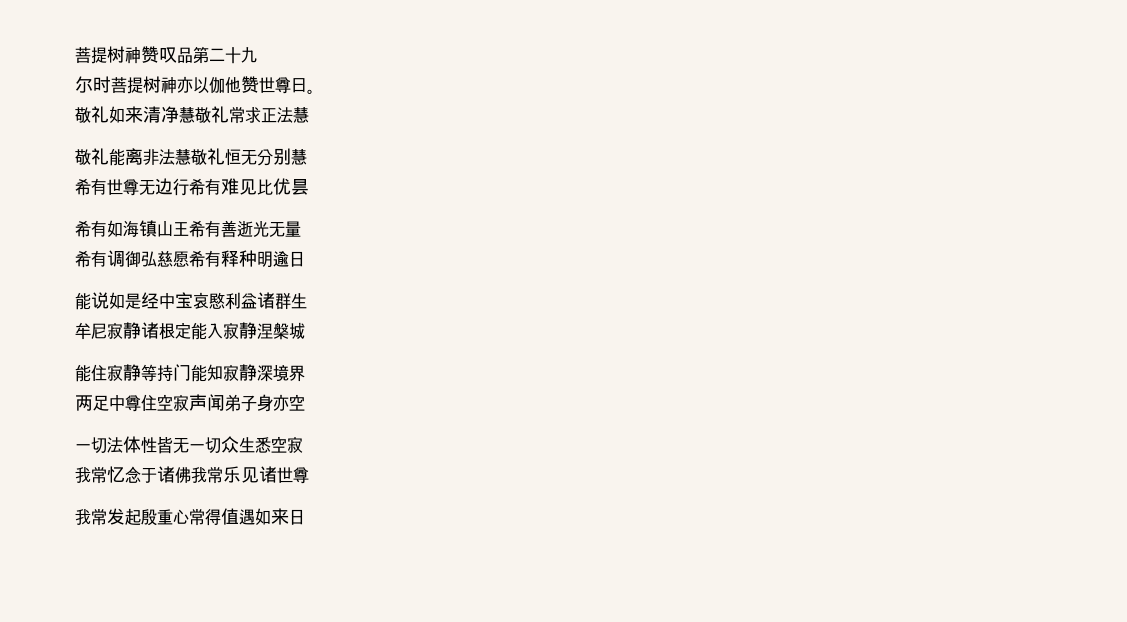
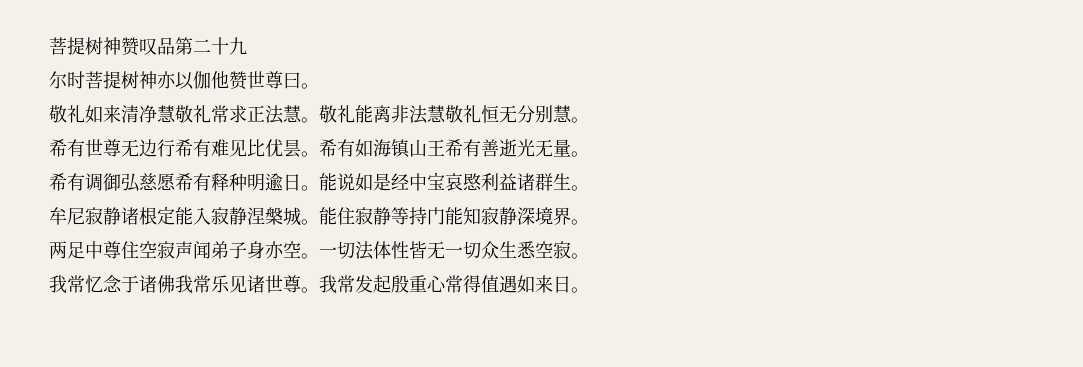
(309, 115) // -> [301,117,319,123] 。
(307, 157) none -> [571,117,589,123] 。
(309, 187) // -> [301,151,319,157] 。
(301, 229) none -> [571,151,589,157] 。
(305, 259) // -> [301,185,319,191] 。
(307, 301) none -> [571,185,589,191] 。
(305, 331) // -> [301,219,319,225] 。
(305, 373) none -> [571,219,589,225] 。
(305, 402) // -> [301,253,319,259] 。
(303, 445) none -> [571,253,589,259] 。
(309, 475) // -> [301,287,319,293] 。
(305, 517) none -> [571,287,589,293] 。

